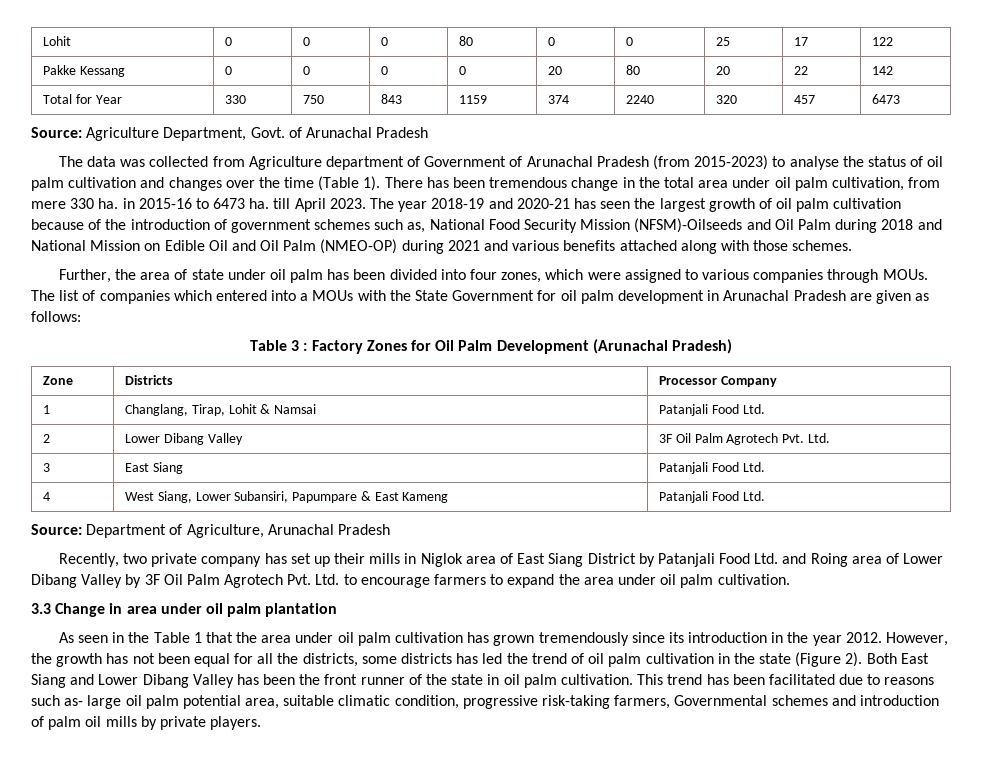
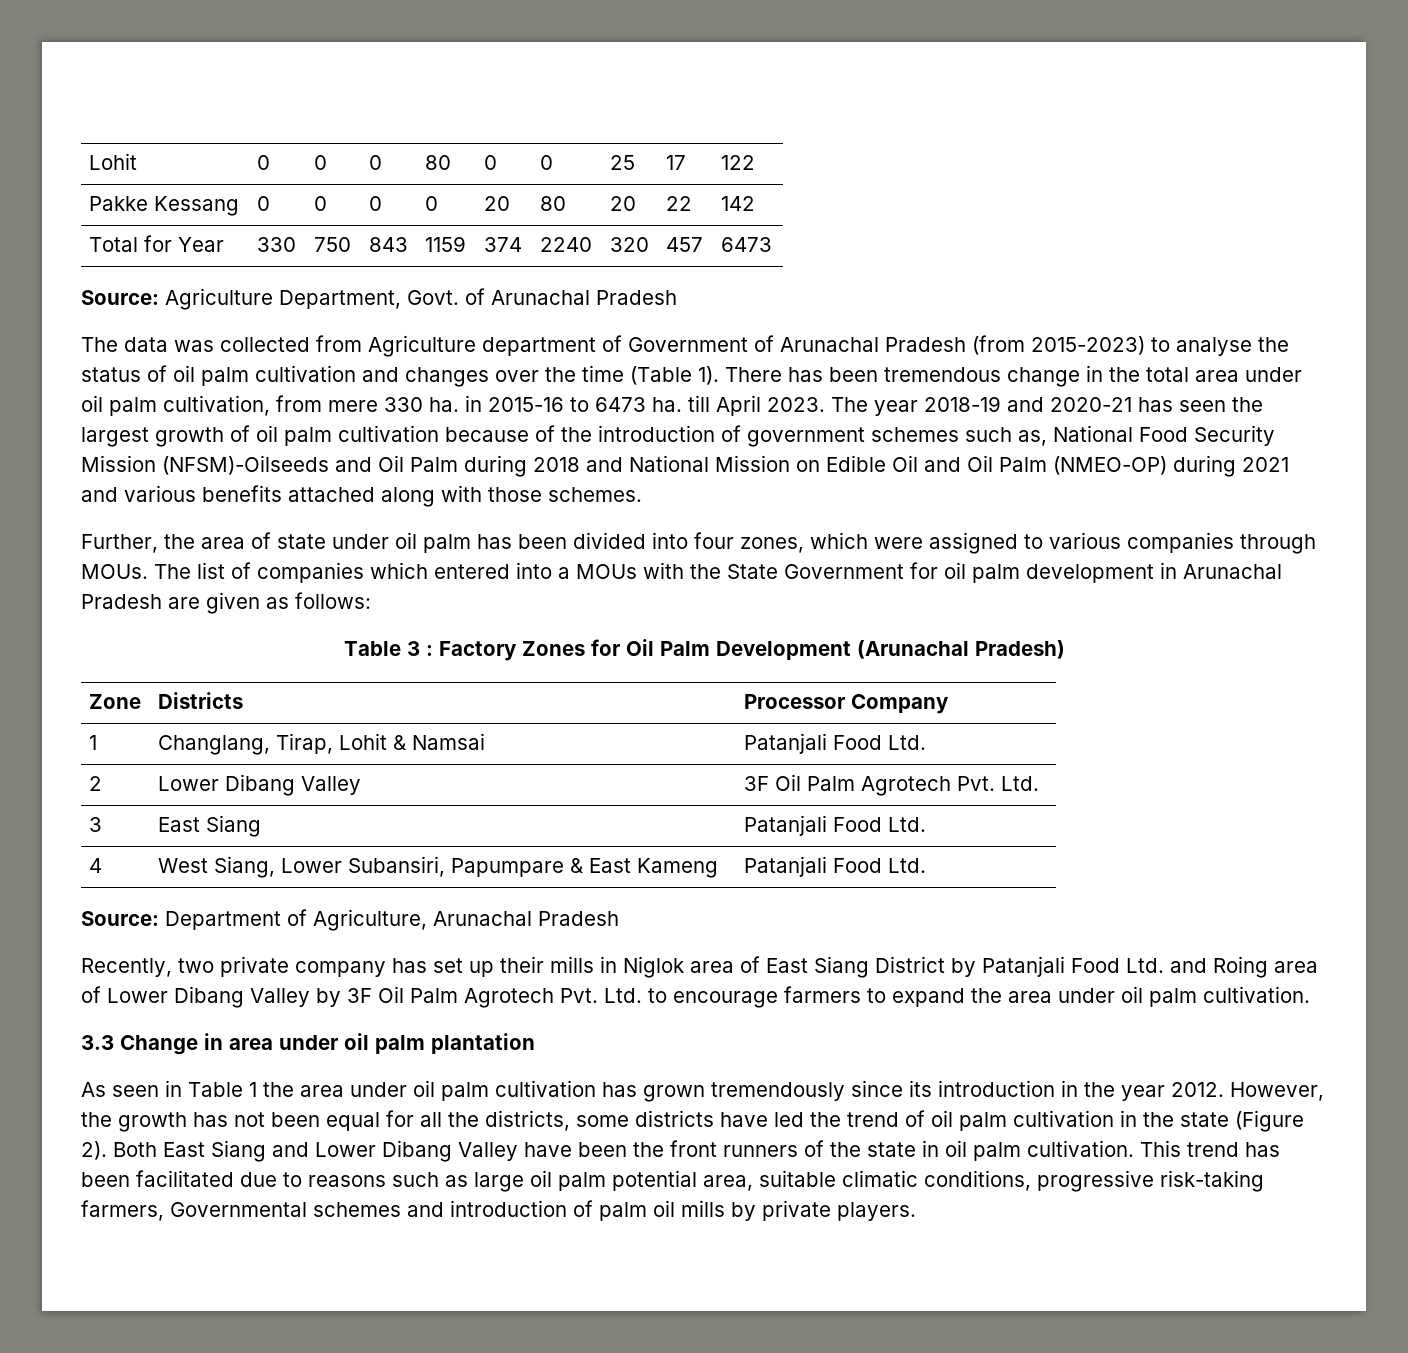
[128,632,150,643] the -> (182, 1088) none
[205,632,233,643] that -> (257, 1089) none
[456,653,479,664] has -> [720,1112,768,1127] have
[236,674,259,685] has -> [524,1142,572,1157] have
[360,677,405,685] runner -> [723,1145,798,1157] runners
[64,698,84,706] as- -> [445,1175,468,1187] as
[394,695,459,709] condition, -> [924,1170,1031,1191] conditions,

